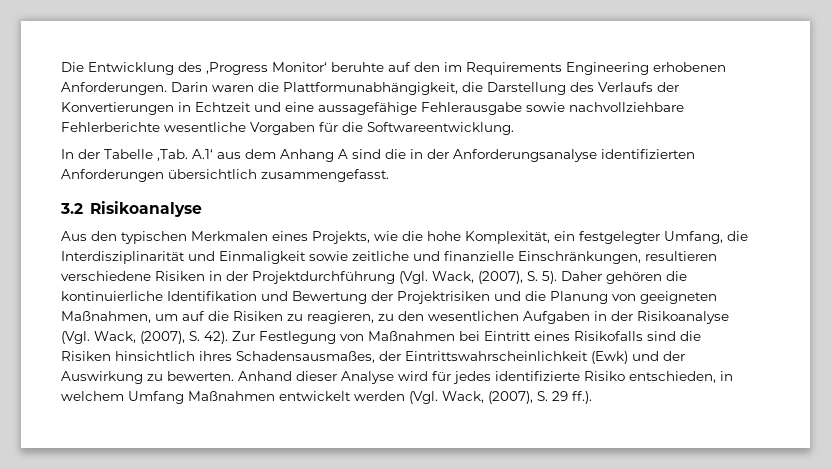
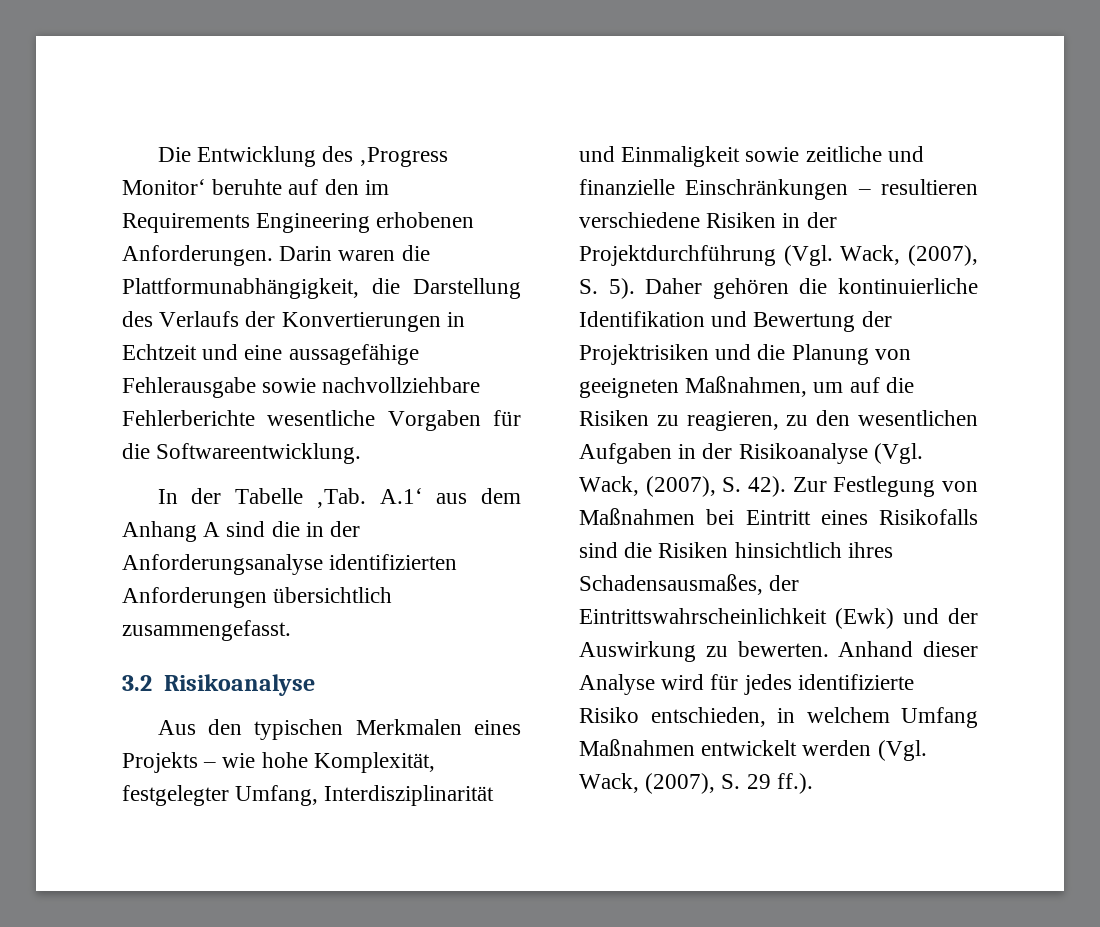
[312,231,423,244] Projekts, wie die -> [122,752,256,773] Projekts – wie
[554,231,575,241] ein -> (435, 762) none
[727,231,748,241] die -> (319, 795) none
[518,251,641,264] Einschränkungen, -> [685,179,871,200] Einschränkungen –

